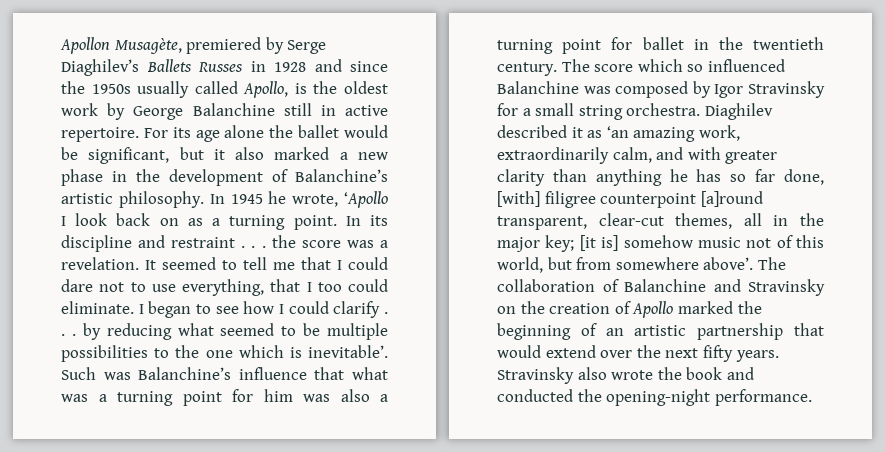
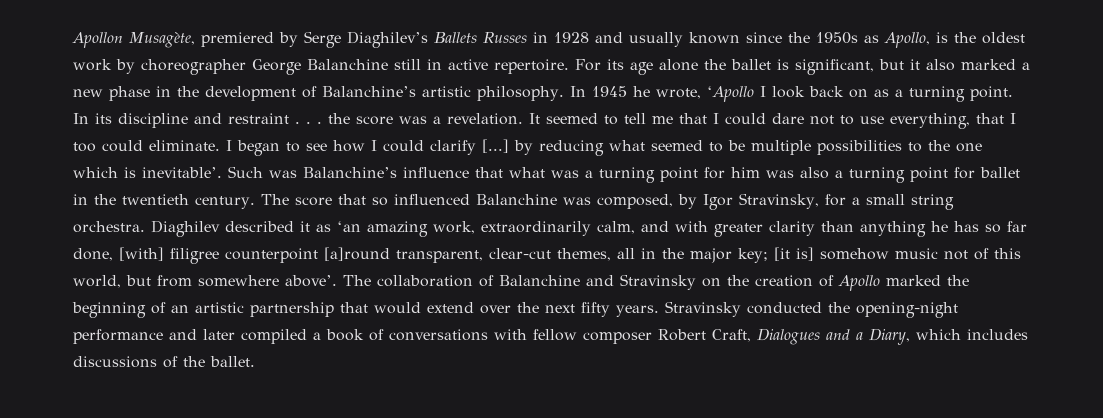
(342, 65) none -> [629,32,740,47] usually known
[137,81,238,98] usually called -> [864,35,879,43] as
(126, 111) none -> [141,59,246,75] choreographer
[344,125,388,138] [61,147,78,160] would be -> [777,59,789,70] is
[384,312,388,314] [61,334,76,336] . . . -> [482,139,509,153] [...]
[637,59,683,72] which -> [337,194,366,205] that
[615,81,689,98] composed -> [596,194,673,209] composed,
[748,81,825,98] Stravinsky -> [738,193,819,209] Stravinsky,
[577,367,754,380] [497,389,812,406] also wrote the book and conducted the opening-night performance. -> [747,302,958,318] [73,328,1028,345] [73,356,255,368] conducted the opening-night performance and later compiled a book of conversations with fellow composer Robert Craft, Dialogues and a Diary, which includes discussions of the ballet.

